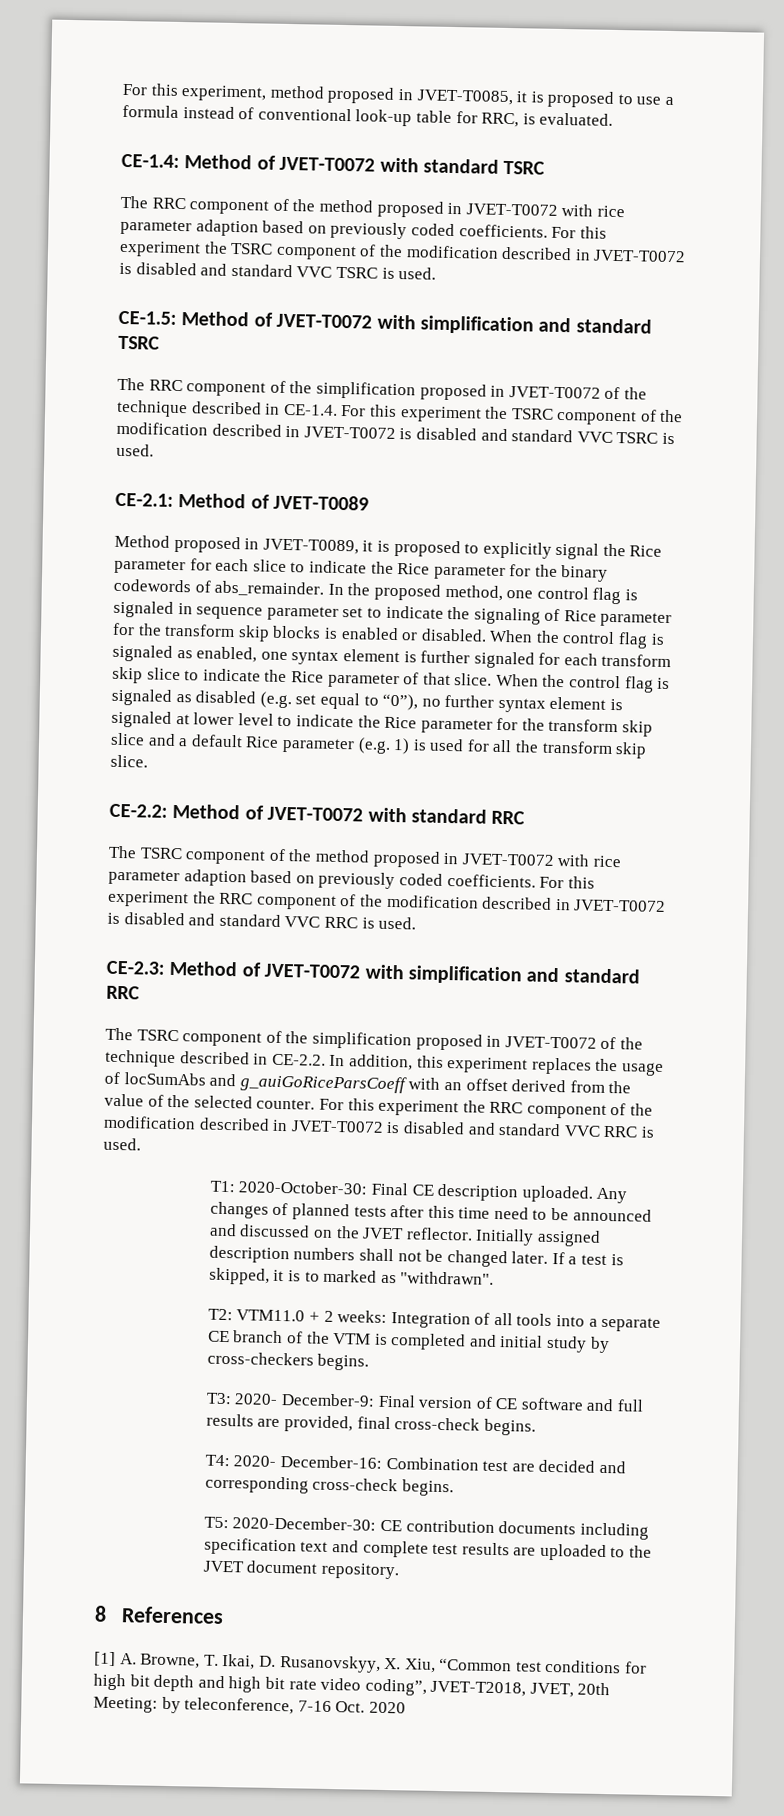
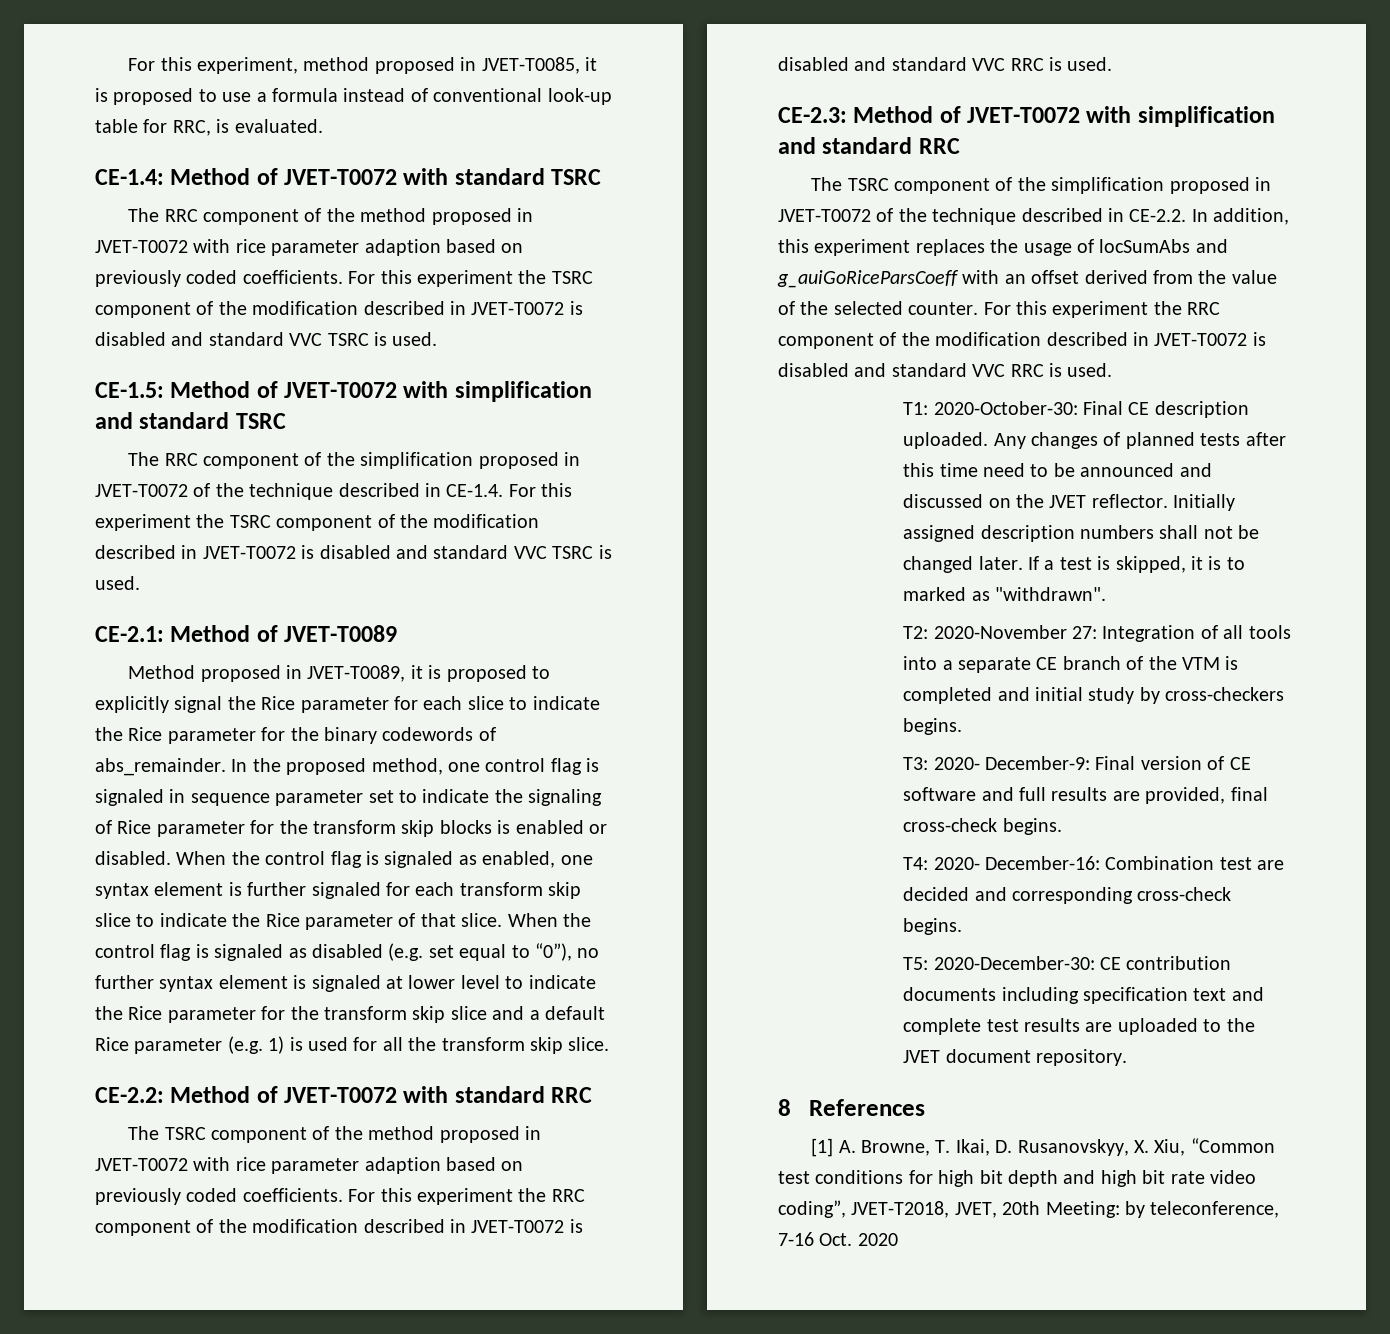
[236,1309,388,1323] VTM11.0 + 2 weeks: -> [933,625,1097,639] 2020-November 27:

